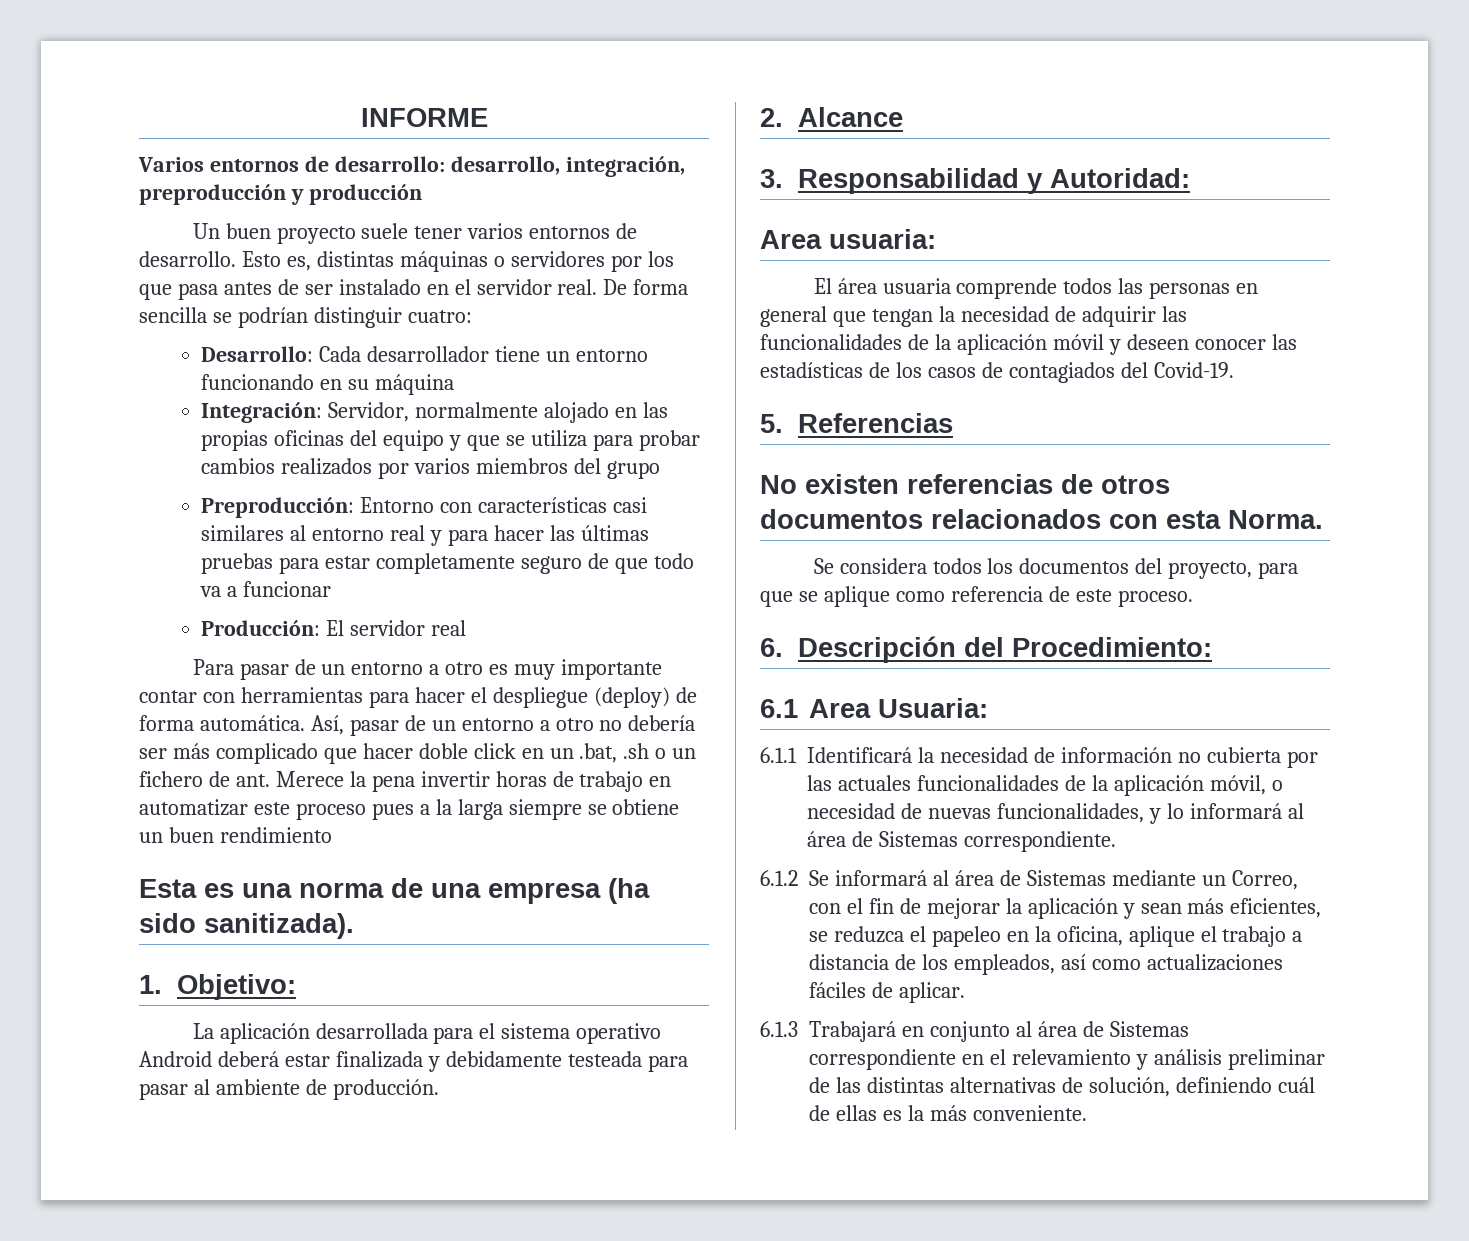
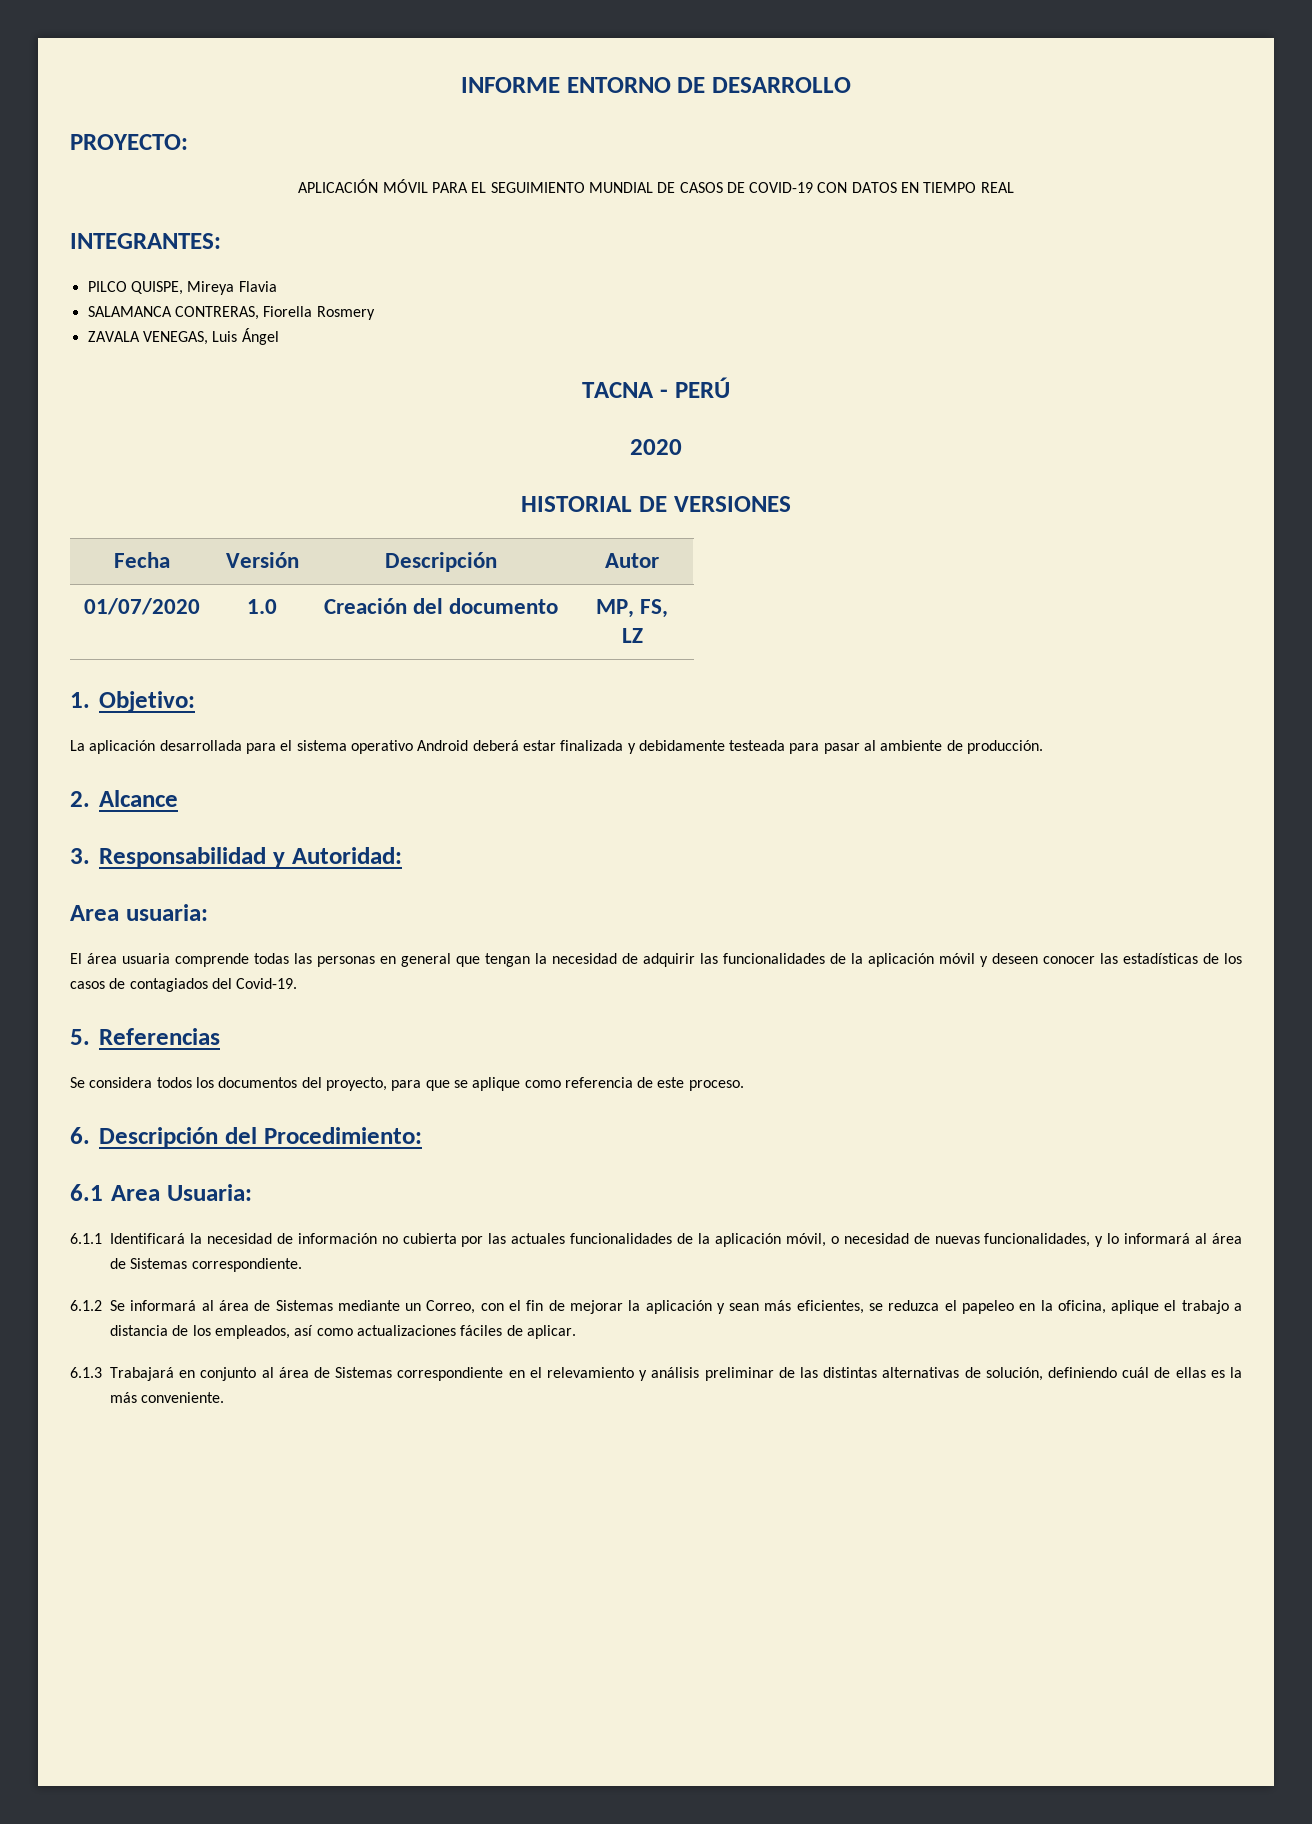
[138,156,685,177] [139,184,422,205] [192,223,638,244] [139,251,674,272] [139,279,689,300] [139,307,472,328] [201,346,649,362] [201,374,455,395] [201,402,669,423] [201,430,700,451] [201,458,660,479] [201,497,648,518] [201,525,649,546] [201,553,694,574] [200,581,332,597] [201,620,467,636] [192,659,663,680] [139,687,697,708] [139,715,696,736] [139,743,697,764] [139,771,672,792] [139,799,680,820] [139,827,332,843] [139,878,650,904] [139,913,354,939] // Varios entornos de desarrollo: desarrollo, integración, preproducción y producción // Un buen proyecto suele tener varios entornos de desarrollo. Esto es, distintas máquinas o servidores por los que pasa antes de ser instalado en el servidor real. De forma sencilla se podrían distinguir cuatro: // Desarrollo: Cada desarrollador tiene un entorno funcionando en su máquina // Integración: Servidor, normalmente alojado en las propias oficinas del equipo y que se utiliza para probar cambios realizados por varios miembros del grupo // Preproducción: Entorno con características casi similares al entorno real y para hacer las últimas pruebas para estar completamente seguro de que todo va a funcionar // Producción: El servidor real // Para pasar de un entorno a otro es muy importante contar con herramientas para hacer el despliegue (deploy) de forma automática. Así, pasar de un entorno a otro no debería ser más complicado que hacer doble click en un .bat, .sh o un fichero de ant. Merece la pena invertir horas de trabajo en automatizar este proceso pues a la larga siempre se obtiene un buen rendimiento // Esta es una norma de una empresa (ha sido sanitizada). -> [566,77,852,93] [70,134,188,150] [298,179,1014,193] [70,233,221,249] [87,281,277,295] [87,306,375,320] [87,328,279,345] [582,377,730,398] [630,439,682,455] [521,496,791,512] [113,552,170,568] [225,552,299,568] [385,552,497,572] [605,553,660,568] [83,598,200,615] [247,599,277,614] [323,598,559,614] [595,599,669,618] [621,628,643,643] ENTORNO DE DESARROLLO // PROYECTO: // APLICACIÓN MÓVIL PARA EL SEGUIMIENTO MUNDIAL DE CASOS DE COVID-19 CON DATOS EN TIEMPO REAL // INTEGRANTES: // PILCO QUISPE, Mireya Flavia // SALAMANCA CONTRERAS, Fiorella Rosmery // ZAVALA VENEGAS, Luis Ángel // TACNA - PERÚ // 2020 // HISTORIAL DE VERSIONES // Fecha | Versión | Descripción | Autor // 01/07/2020 | 1.0 | Creación del documento | MP, FS, LZ
[1063,278,1113,294] todos -> [254,953,289,964] todas
[760,474,1170,494] [760,509,1323,529] // No existen referencias de otros documentos relacionados con esta Norma. -> (221, 1036) none

